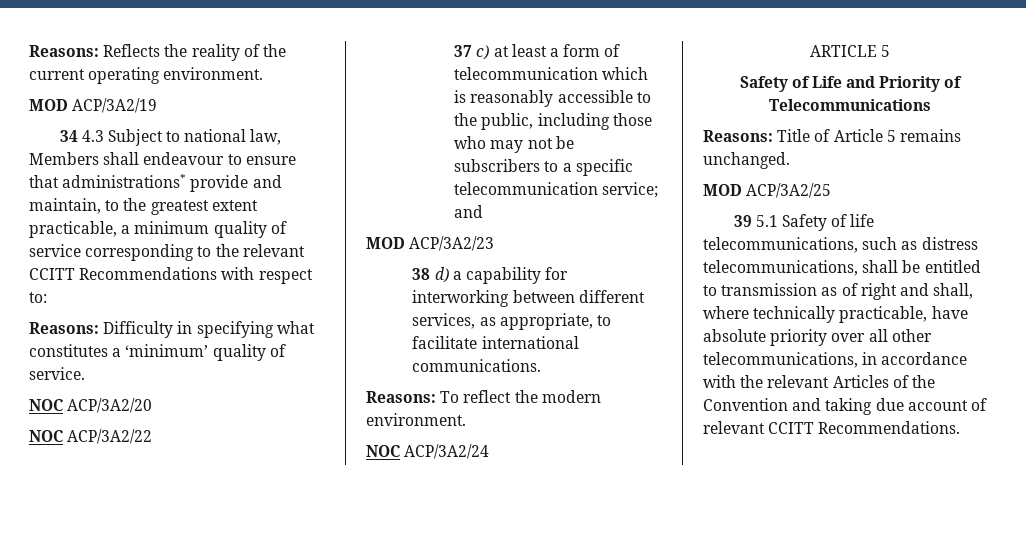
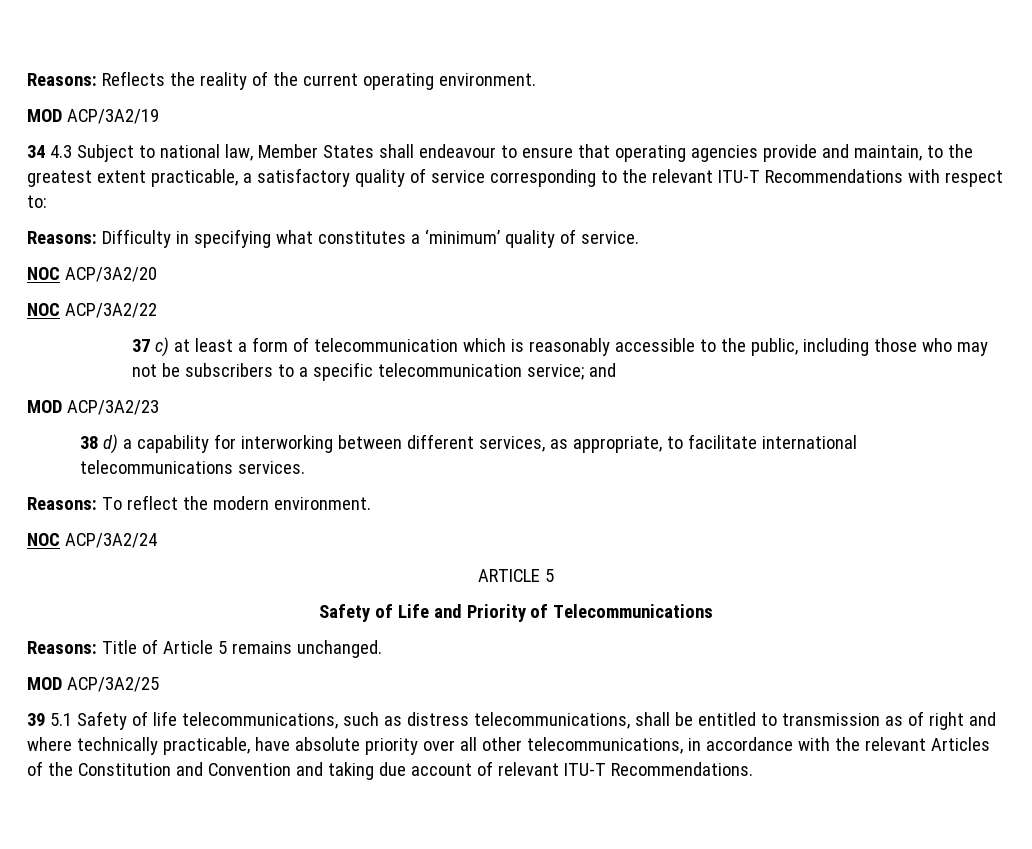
[29,152,99,165] Members -> [257,144,374,158] Member States
[62,174,187,188] administrations* -> [614,145,758,162] operating agencies
[134,221,210,234] minimum -> [256,168,350,187] satisfactory
[29,268,75,280] CCITT -> [717,170,760,183] ITU-T
[412,359,542,372] communications. -> [79,460,305,474] telecommunications services.
[933,283,974,299] shall, -> (996, 719) none
(935, 381) none -> [77,762,203,776] Constitution and
[768,422,815,434] CCITT -> [563,763,606,776] ITU-T

